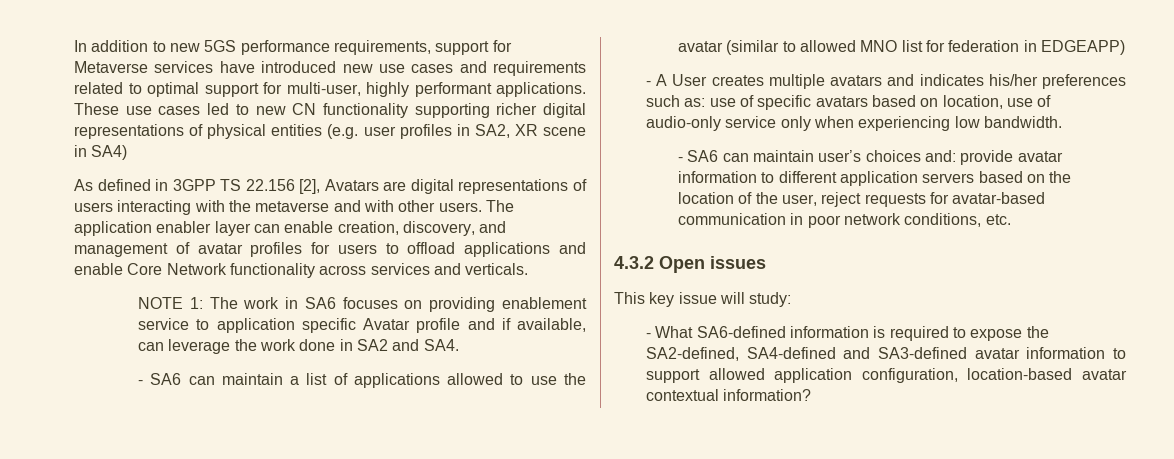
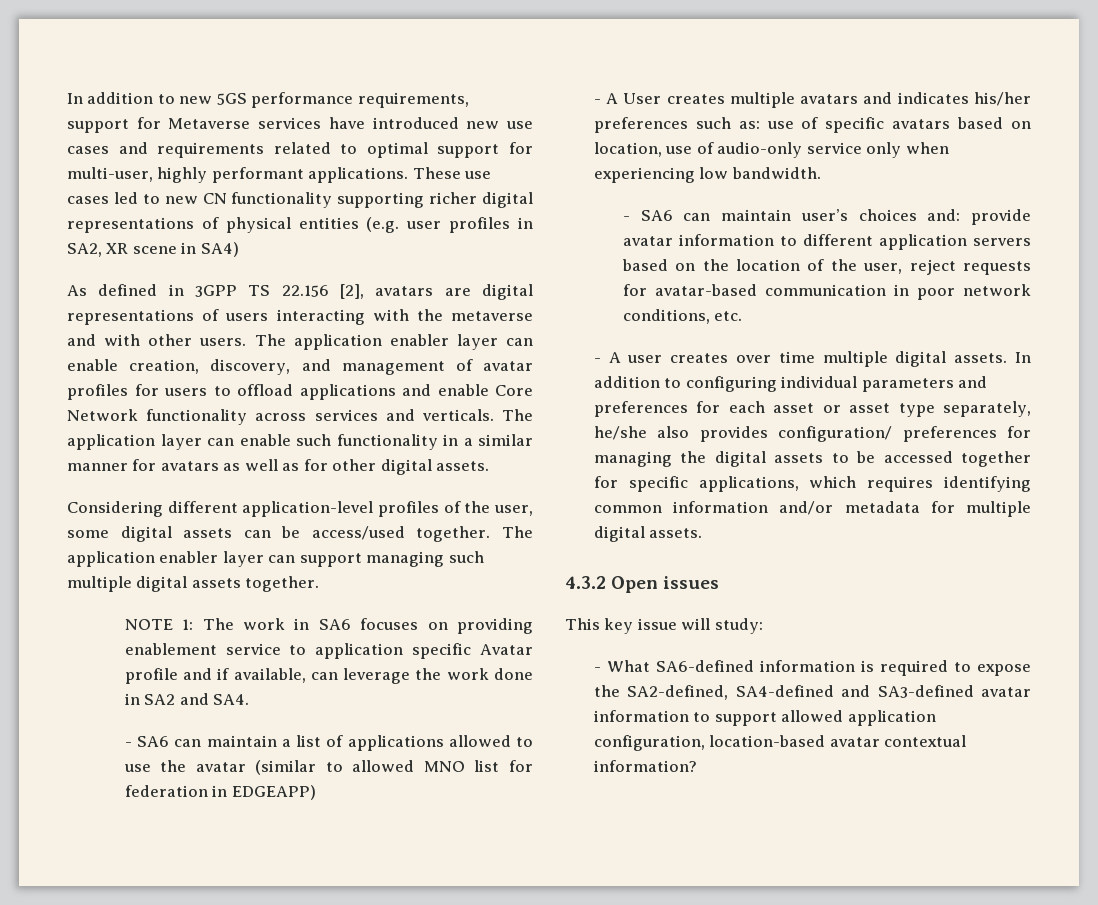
[324,179,379,191] Avatars -> [375,286,434,296] avatars
(529, 269) none -> [502,409,533,421] [67,434,533,450] [67,459,490,475] [67,501,533,517] [67,526,533,542] [67,551,484,567] [67,576,320,592] The application layer can enable such functionality in a similar manner for avatars as well as for other digital assets. // Considering different application-level profiles of the user, some digital assets can be access/used together. The application enabler layer can support managing such multiple digital assets together.
(1011, 219) none -> [593,351,1031,367] [593,376,988,392] [593,401,1031,417] [593,426,1031,442] [593,451,1031,467] [593,476,1031,492] [593,501,1031,517] [593,526,703,542] // - A user creates over time multiple digital assets. In addition to configuring individual parameters and preferences for each asset or asset type separately, he/she also provides configuration/ preferences for managing the digital assets to be accessed together for specific applications, which requires identifying common information and/or metadata for multiple digital assets.

